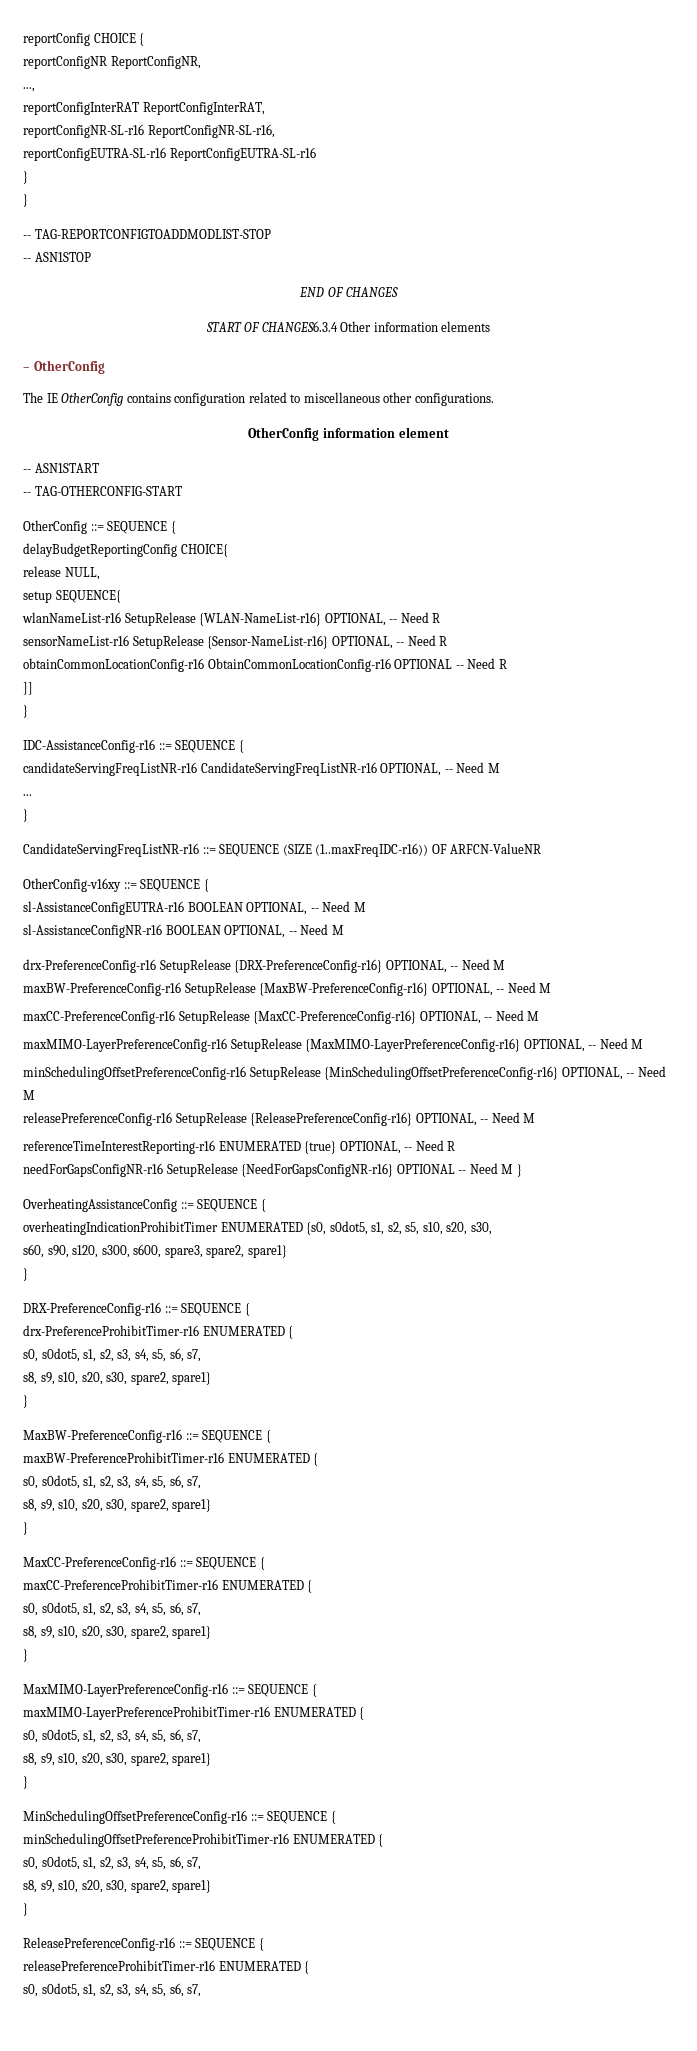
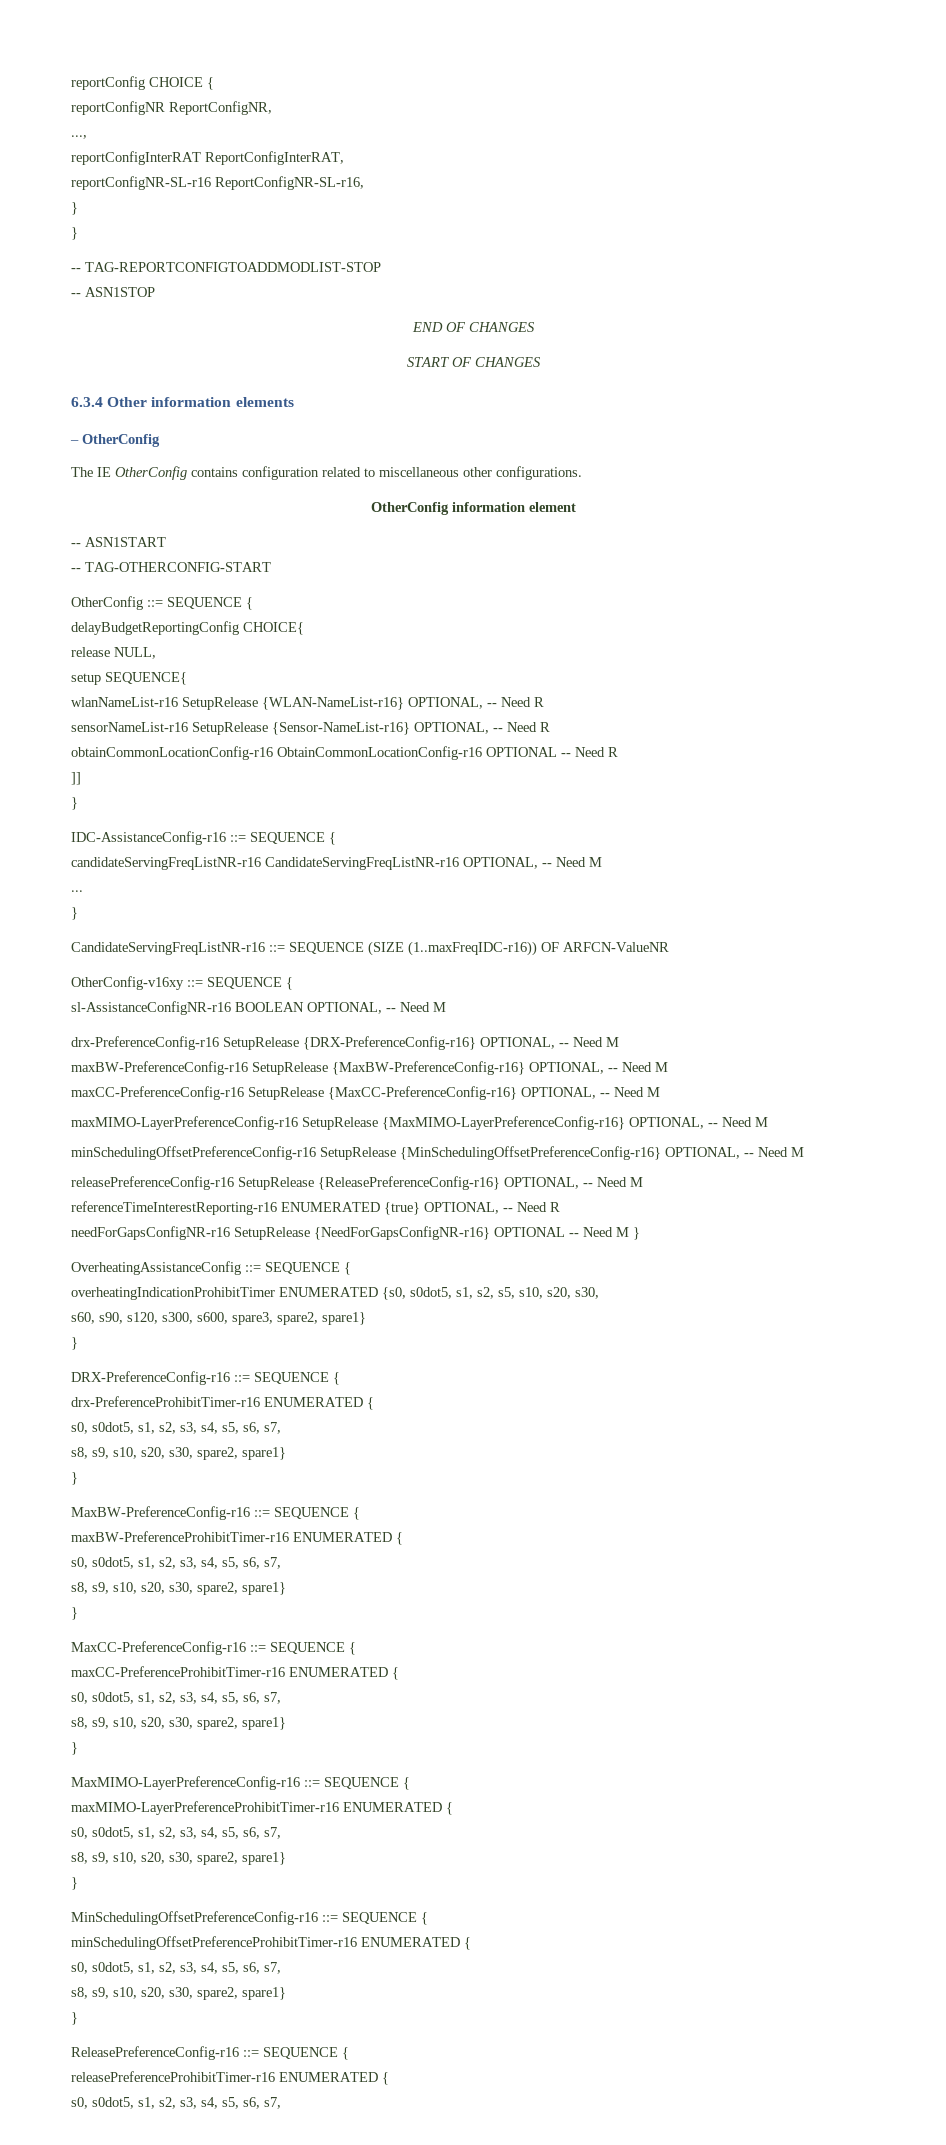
[23,147,316,161] // reportConfigEUTRA-SL-r16 ReportConfigEUTRA-SL-r16 -> (364, 183) none
[261,321,338,332] CHANGES6.3.4 -> [474,357,541,367] [71,397,103,407] CHANGES // 6.3.4
[23,901,366,915] // sl-AssistanceConfigEUTRA-r16 BOOLEAN OPTIONAL, -- Need M -> (293, 983) none

